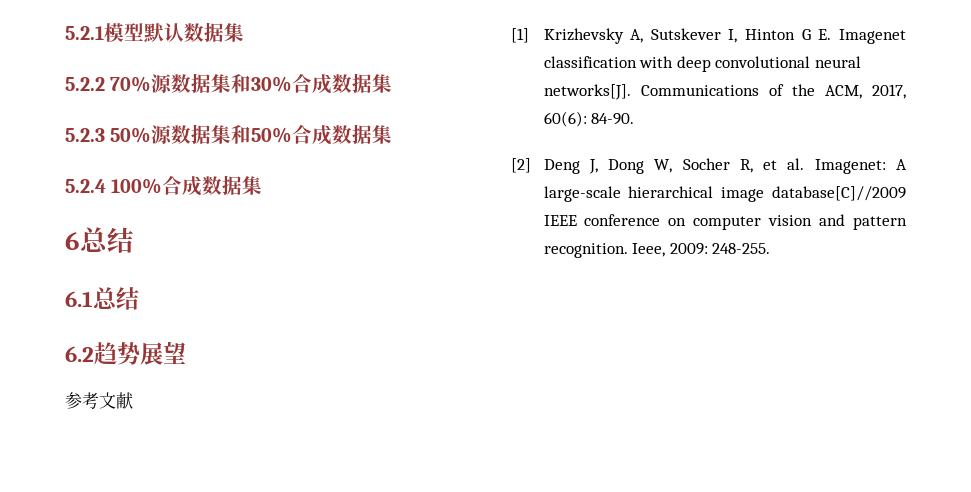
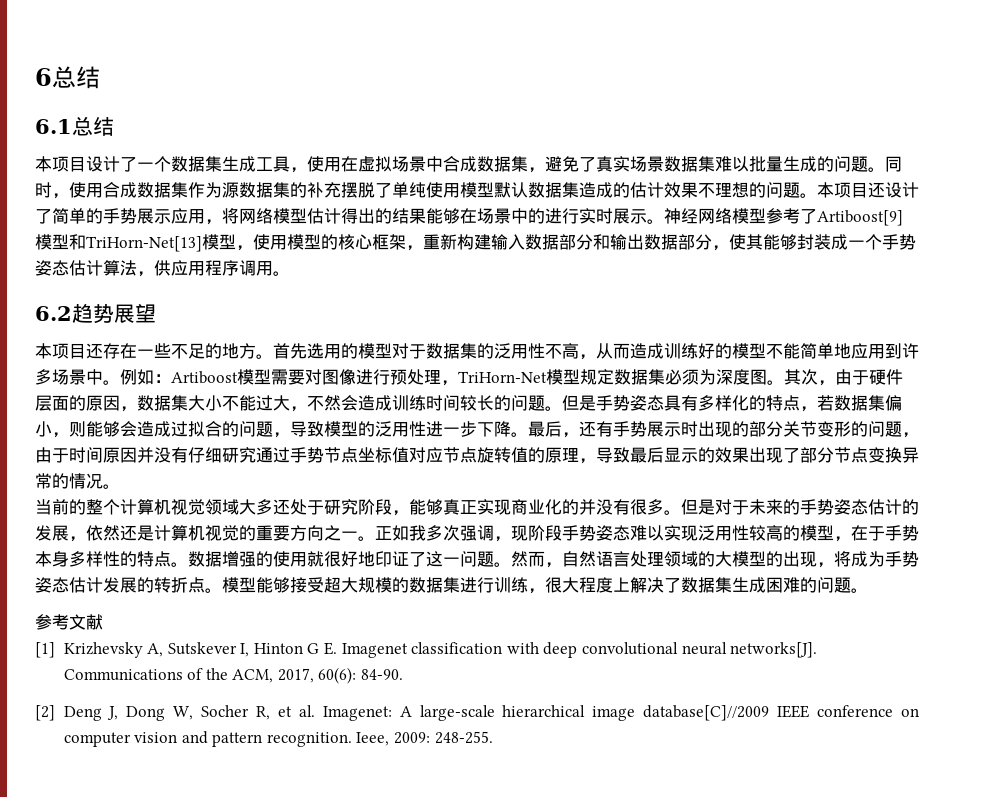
[65,22,244,43] [65,73,393,94] [65,124,393,145] [65,175,263,196] [65,227,134,253] [65,287,139,310] [65,342,186,365] 5.2.1模型默认数据集 // 5.2.2 70%源数据集和30%合成数据集 // 5.2.3 50%源数据集和50%合成数据集 // 5.2.4 100%合成数据集 // 6总结 // 6.1总结 // 6.2趋势展望 -> [35,66,100,89] [35,116,114,136] [35,156,902,173] [35,182,919,199] [35,208,903,226] [35,234,916,252] [35,260,290,277] [35,303,156,324] [35,343,919,360] [35,369,903,386] [35,395,902,412] [35,421,919,438] [35,447,919,464] [35,473,120,489] [35,499,919,516] [35,525,919,542] [35,551,919,568] [35,577,868,594] 6总结 // 6.1总结 // 本项目设计了一个数据集生成工具，使用在虚拟场景中合成数据集，避免了真实场景数据集难以批量生成的问题。同时，使用合成数据集作为源数据集的补充摆脱了单纯使用模型默认数据集造成的估计效果不理想的问题。本项目还设计了简单的手势展示应用，将网络模型估计得出的结果能够在场景中的进行实时展示。神经网络模型参考了Artiboost[9]模型和TriHorn-Net[13]模型，使用模型的核心框架，重新构建输入数据部分和输出数据部分，使其能够封装成一个手势姿态估计算法，供应用程序调用。 // 6.2趋势展望 // 本项目还存在一些不足的地方。首先选用的模型对于数据集的泛用性不高，从而造成训练好的模型不能简单地应用到许多场景中。例如：Artiboost模型需要对图像进行预处理，TriHorn-Net模型规定数据集必须为深度图。其次，由于硬件层面的原因，数据集大小不能过大，不然会造成训练时间较长的问题。但是手势姿态具有多样化的特点，若数据集偏小，则能够会造成过拟合的问题，导致模型的泛用性进一步下降。最后，还有手势展示时出现的部分关节变形的问题，由于时间原因并没有仔细研究通过手势节点坐标值对应节点旋转值的原理，导致最后显示的效果出现了部分节点变换异常的情况。 // 当前的整个计算机视觉领域大多还处于研究阶段，能够真正实现商业化的并没有很多。但是对于未来的手势姿态估计的发展，依然还是计算机视觉的重要方向之一。正如我多次强调，现阶段手势姿态难以实现泛用性较高的模型，在于手势本身多样性的特点。数据增强的使用就很好地印证了这一问题。然而，自然语言处理领域的大模型的出现，将成为手势姿态估计发展的转折点。模型能够接受超大规模的数据集进行训练，很大程度上解决了数据集生成困难的问题。

